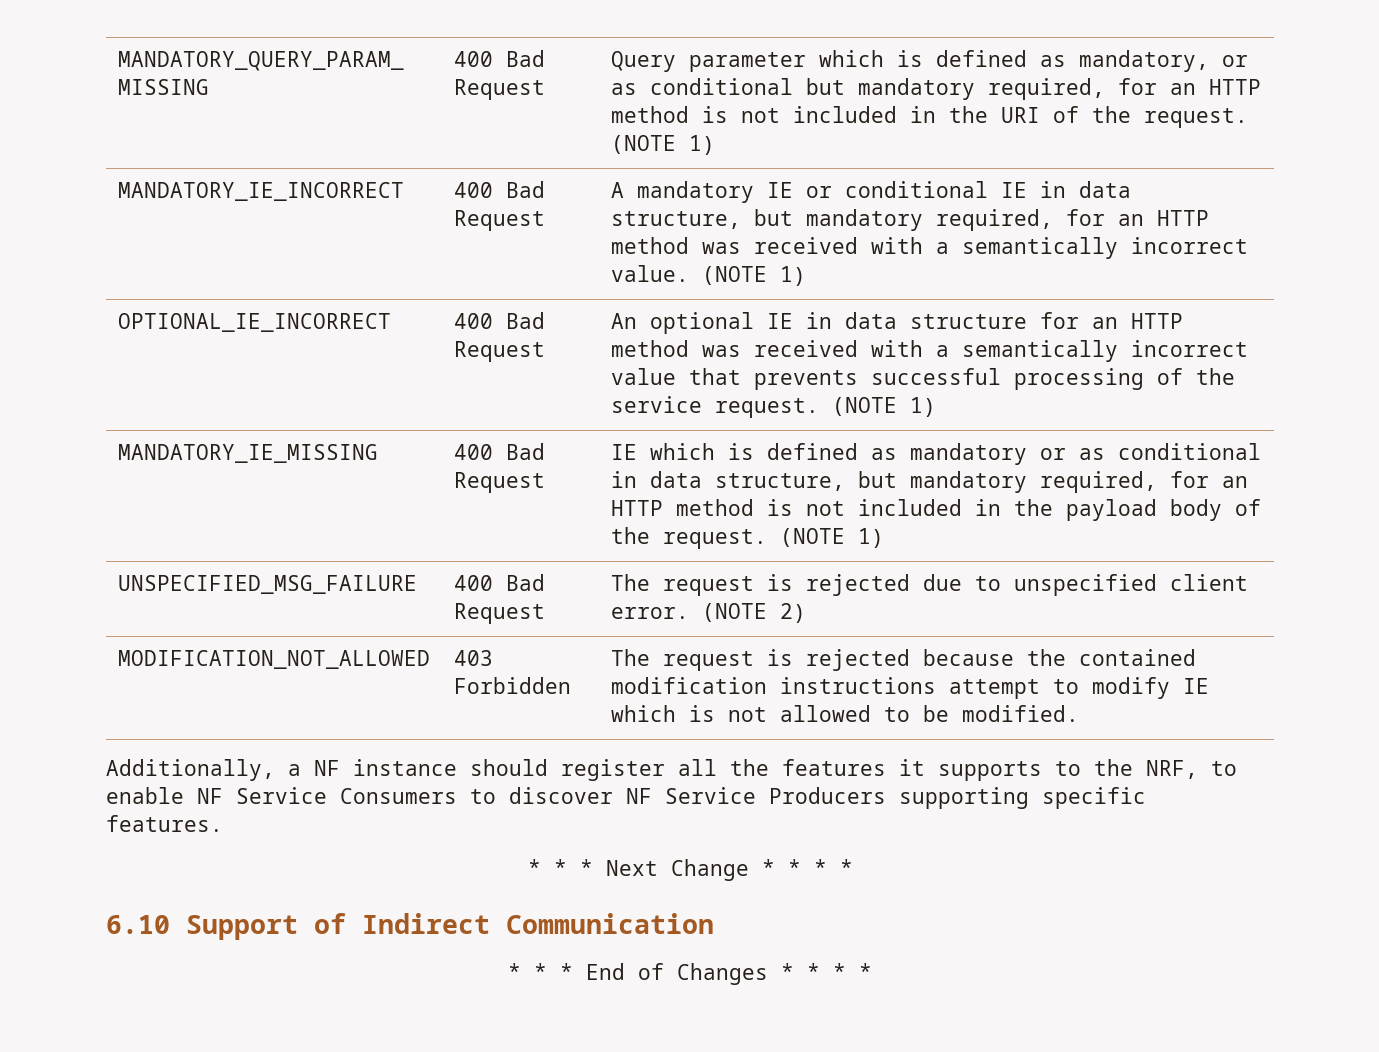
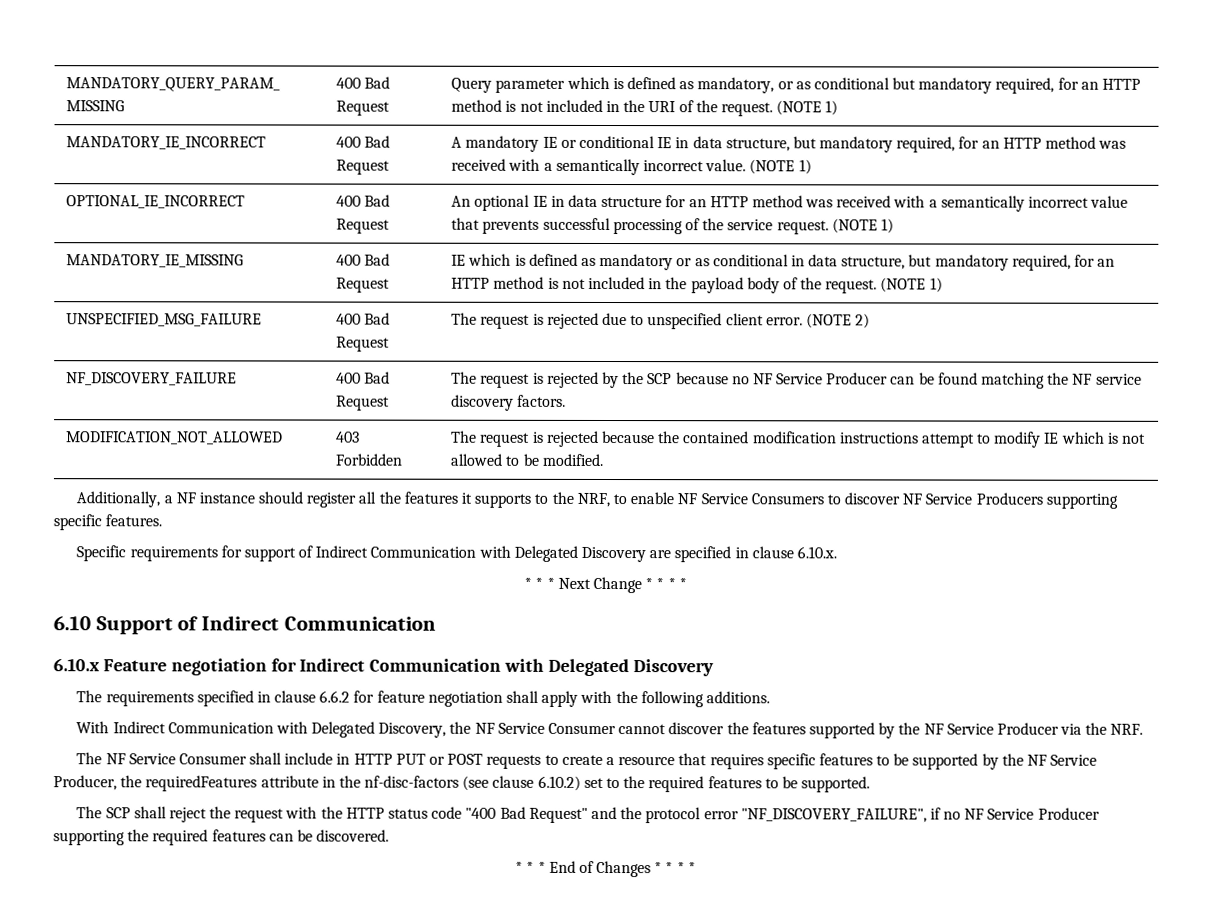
(807, 613) none -> [66,372,238,386] [336,371,391,384] [336,395,391,411] [451,371,1142,389] [451,394,567,411] // NF_DISCOVERY_FAILURE | 400 Bad Request | The request is rejected by the SCP because no NF Service Producer can be found matching the NF service discovery factors.
(223, 823) none -> [76,545,837,563] // Specific requirements for support of Indirect Communication with Delegated Discovery are specified in clause 6.10.x.
(714, 923) none -> [53,658,714,677] [76,690,770,708] [76,721,1144,739] [76,752,1098,770] [53,775,871,793] [76,806,1100,824] [53,829,390,846] // 6.10.x Feature negotiation for Indirect Communication with Delegated Discovery // The requirements specified in clause 6.6.2 for feature negotiation shall apply with the following additions. // With Indirect Communication with Delegated Discovery, the NF Service Consumer cannot discover the features supported by the NF Service Producer via the NRF. // The NF Service Consumer shall include in HTTP PUT or POST requests to create a resource that requires specific features to be supported by the NF Service Producer, the requiredFeatures attribute in the nf-disc-factors (see clause 6.10.2) set to the required features to be supported. // The SCP shall reject the request with the HTTP status code "400 Bad Request" and the protocol error "NF_DISCOVERY_FAILURE", if no NF Service Producer supporting the required features can be discovered.

